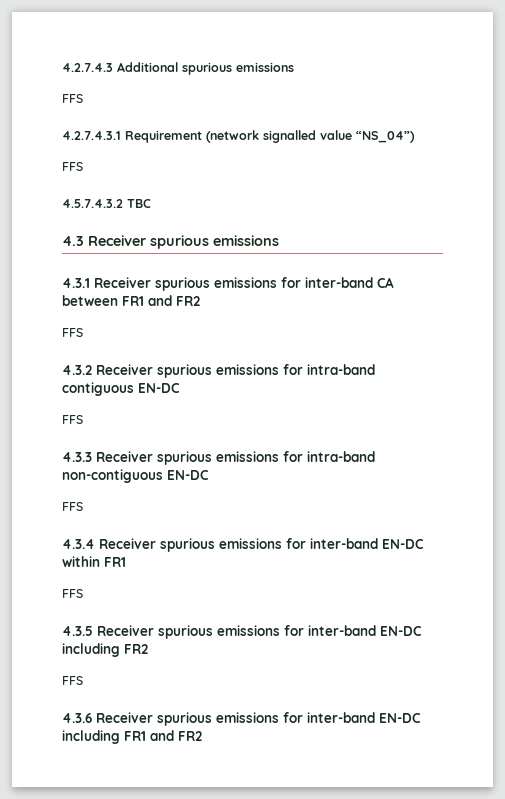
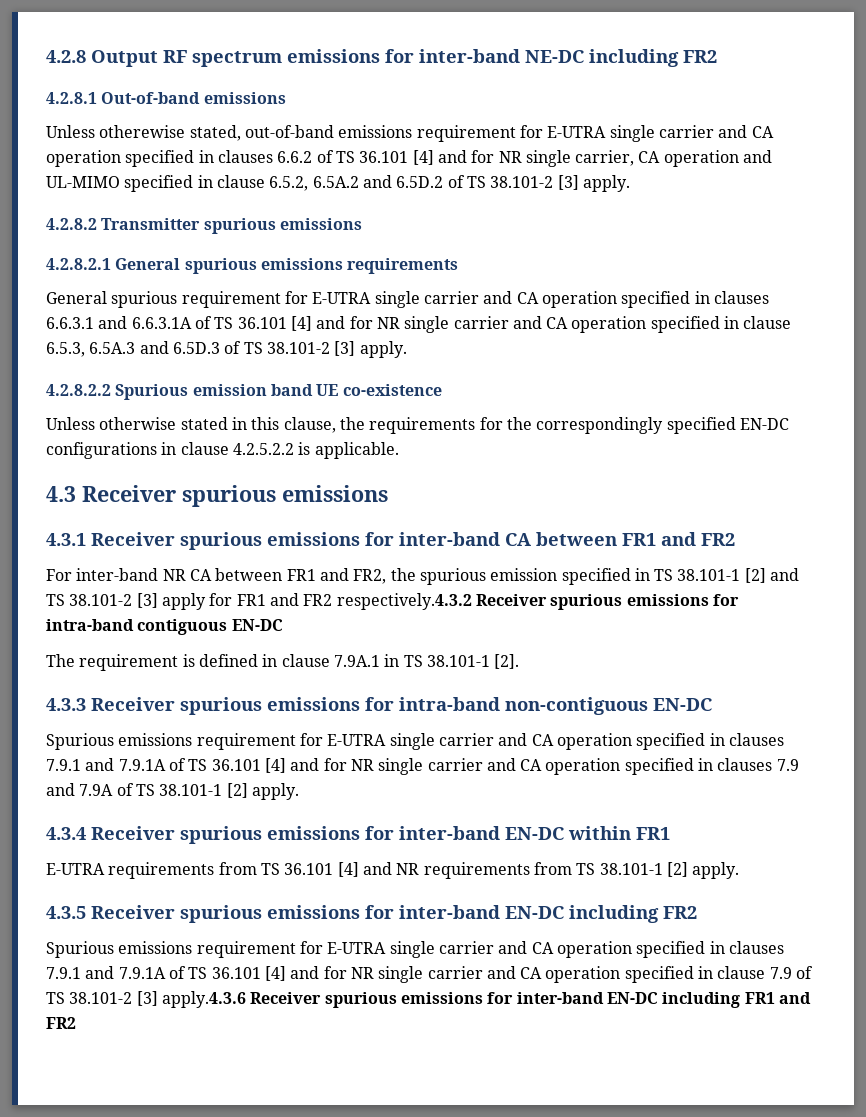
[62,62,294,75] [62,94,83,103] [62,130,415,143] [62,162,83,171] [62,199,151,208] 4.2.7.4.3 Additional spurious emissions // FFS // 4.2.7.4.3.1 Requirement (network signalled value “NS_04”) // FFS // 4.5.7.4.3.2 TBC -> [46,49,717,67] [46,92,286,104] [46,125,774,142] [46,150,773,167] [46,175,630,192] [46,218,362,234] [46,258,459,274] [46,291,769,308] [46,316,792,333] [46,341,407,358] [46,384,442,400] [46,417,789,434] [46,442,399,459] 4.2.8 Output RF spectrum emissions for inter-band NE-DC including FR2 // 4.2.8.1 Out-of-band emissions // Unless otherewise stated, out-of-band emissions requirement for E-UTRA single carrier and CA operation specified in clauses 6.6.2 of TS 36.101 [4] and for NR single carrier, CA operation and UL-MIMO specified in clause 6.5.2, 6.5A.2 and 6.5D.2 of TS 38.101-2 [3] apply. // 4.2.8.2 Transmitter spurious emissions // 4.2.8.2.1 General spurious emissions requirements // General spurious requirement for E-UTRA single carrier and CA operation specified in clauses 6.6.3.1 and 6.6.3.1A of TS 36.101 [4] and for NR single carrier and CA operation specified in clause 6.5.3, 6.5A.3 and 6.5D.3 of TS 38.101-2 [3] apply. // 4.2.8.2.2 Spurious emission band UE co-existence // Unless otherwise stated in this clause, the requirements for the correspondingly specified EN-DC configurations in clause 4.2.5.2.2 is applicable.
[62,328,83,337] [62,365,92,375] FFS // 4.3.2 -> [46,568,800,585] [46,593,472,610] For inter-band NR CA between FR1 and FR2, the spurious emission specified in TS 38.101-1 [2] and TS 38.101-2 [3] apply for FR1 and FR2 respectively.4.3.2
[62,415,83,424] FFS -> [46,654,520,671] The requirement is defined in clause 7.9A.1 in TS 38.101-1 [2].
[62,502,83,511] FFS -> [46,733,784,750] [46,758,799,775] [46,783,299,800] Spurious emissions requirement for E-UTRA single carrier and CA operation specified in clauses 7.9.1 and 7.9.1A of TS 36.101 [4] and for NR single carrier and CA operation specified in clauses 7.9 and 7.9A of TS 38.101-1 [2] apply.
[62,589,83,598] FFS -> [46,862,740,879] E-UTRA requirements from TS 36.101 [4] and NR requirements from TS 38.101-1 [2] apply.
[62,676,83,685] [62,713,92,723] FFS // 4.3.6 -> [46,941,784,958] [46,966,814,983] [46,991,246,1008] Spurious emissions requirement for E-UTRA single carrier and CA operation specified in clauses 7.9.1 and 7.9.1A of TS 36.101 [4] and for NR single carrier and CA operation specified in clause 7.9 of TS 38.101-2 [3] apply.4.3.6

